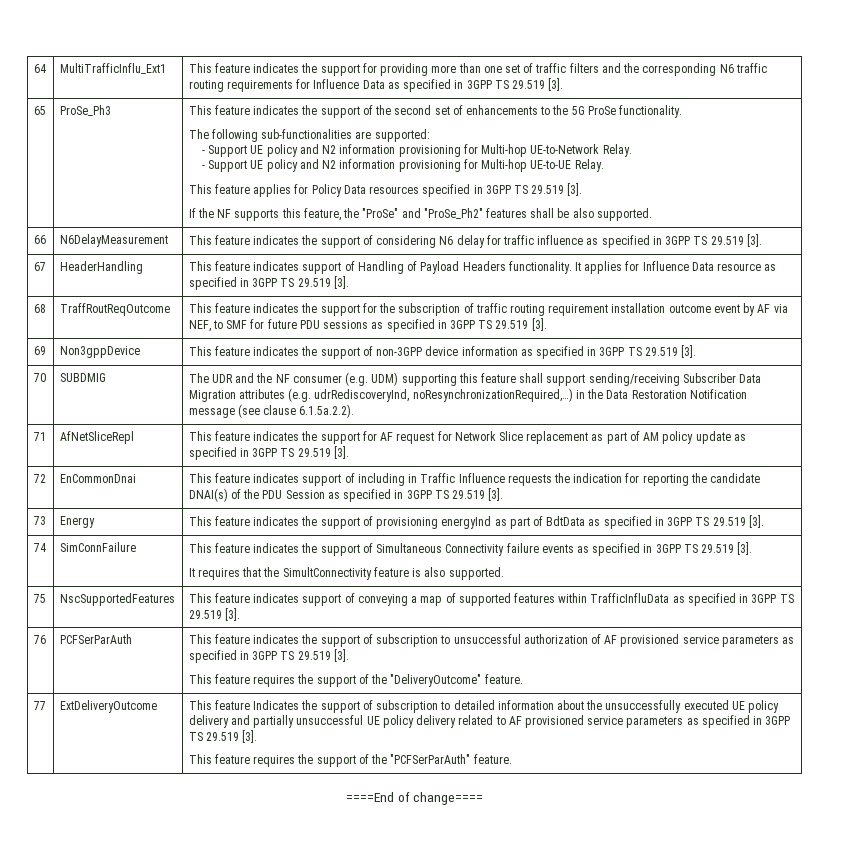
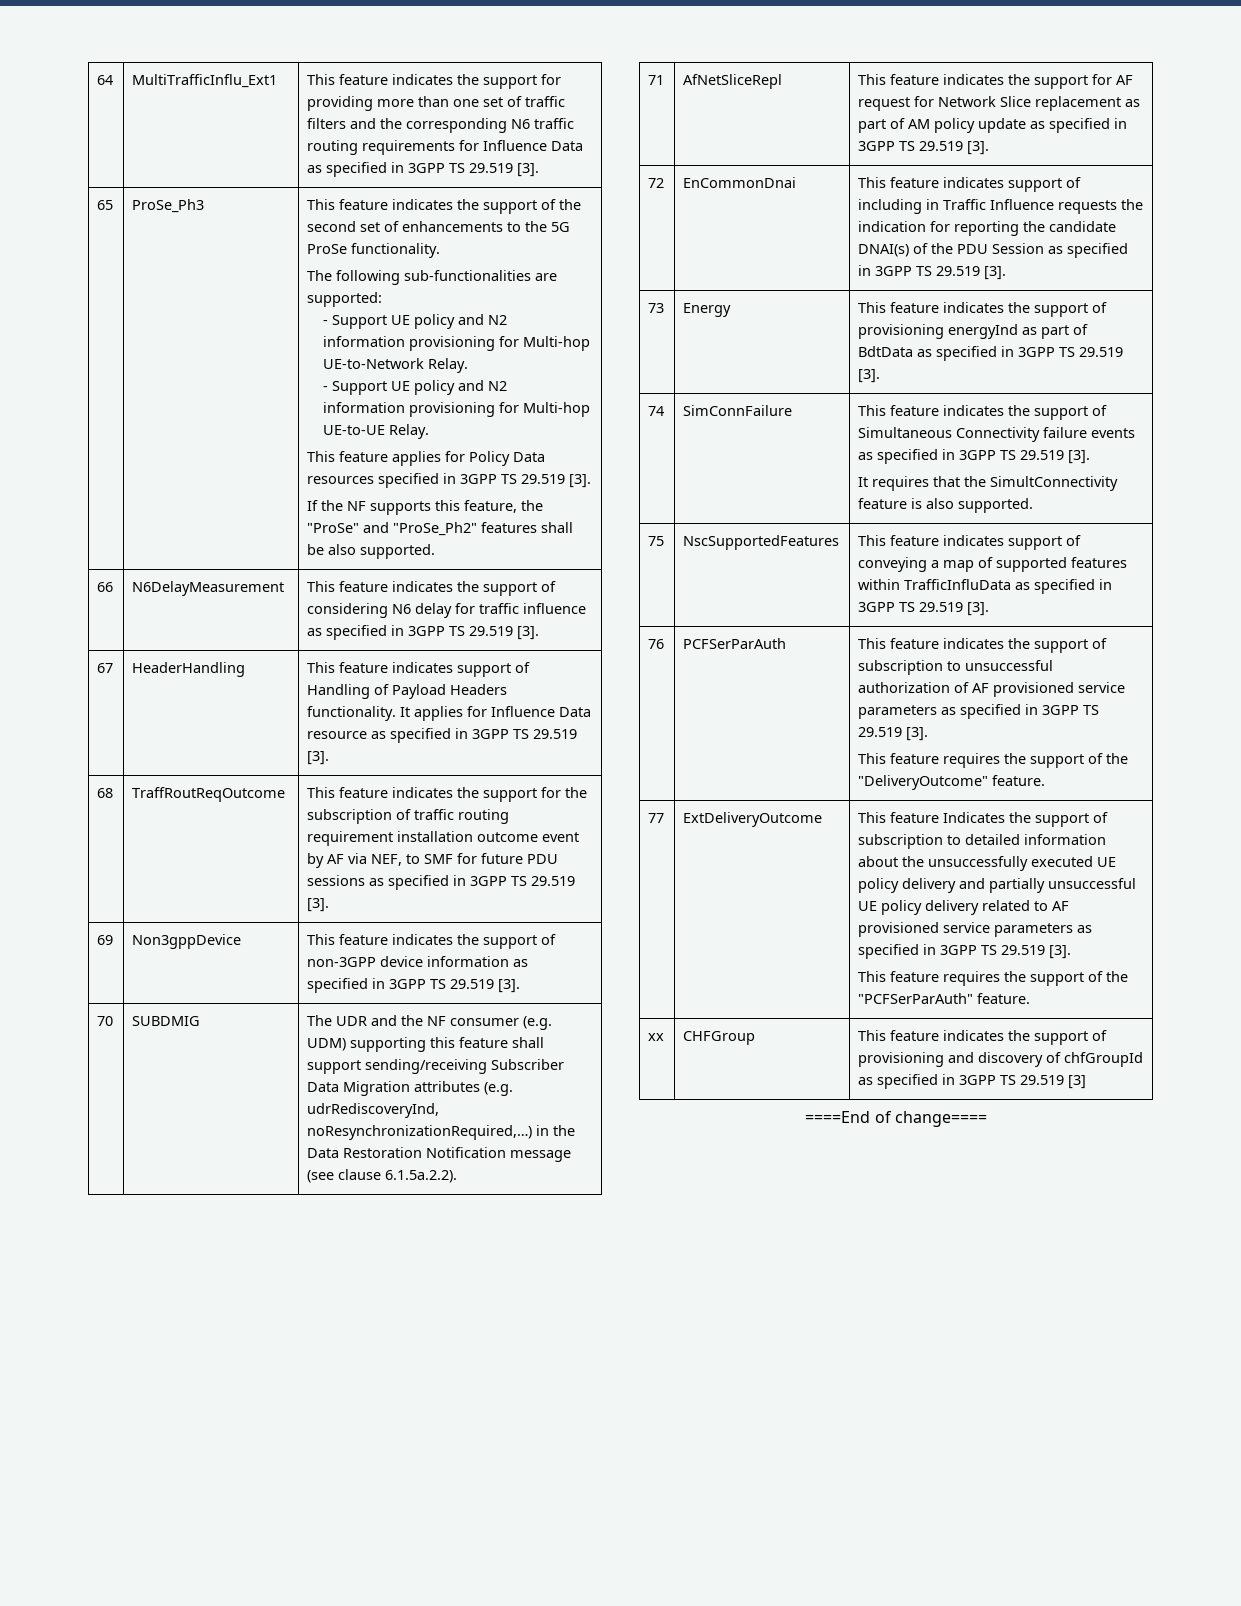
(512, 759) none -> [648,1033,665,1041] [683,1031,756,1045] [858,1030,1108,1045] [858,1052,1144,1067] [858,1074,1087,1089] // xx | CHFGroup | This feature indicates the support of provisioning and discovery of chfGroupId as specified in 3GPP TS 29.519 [3]

